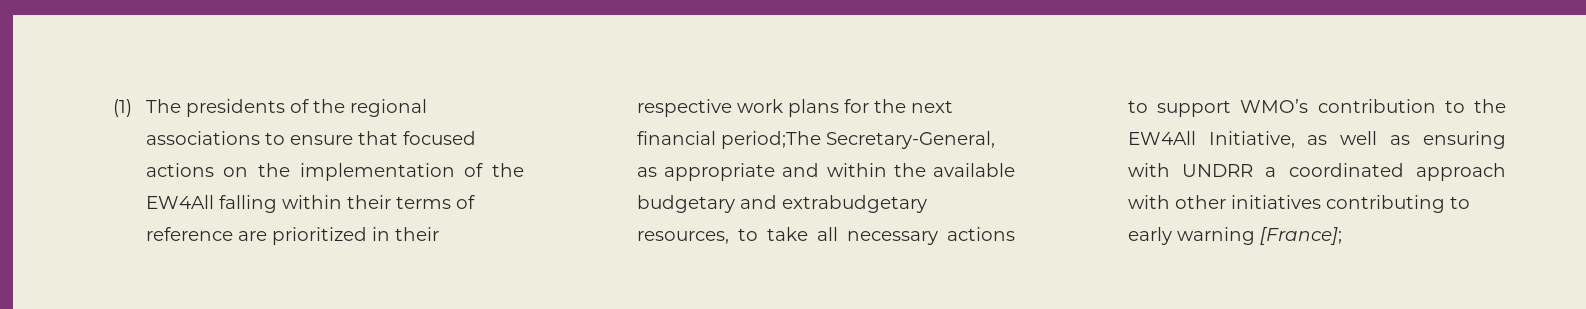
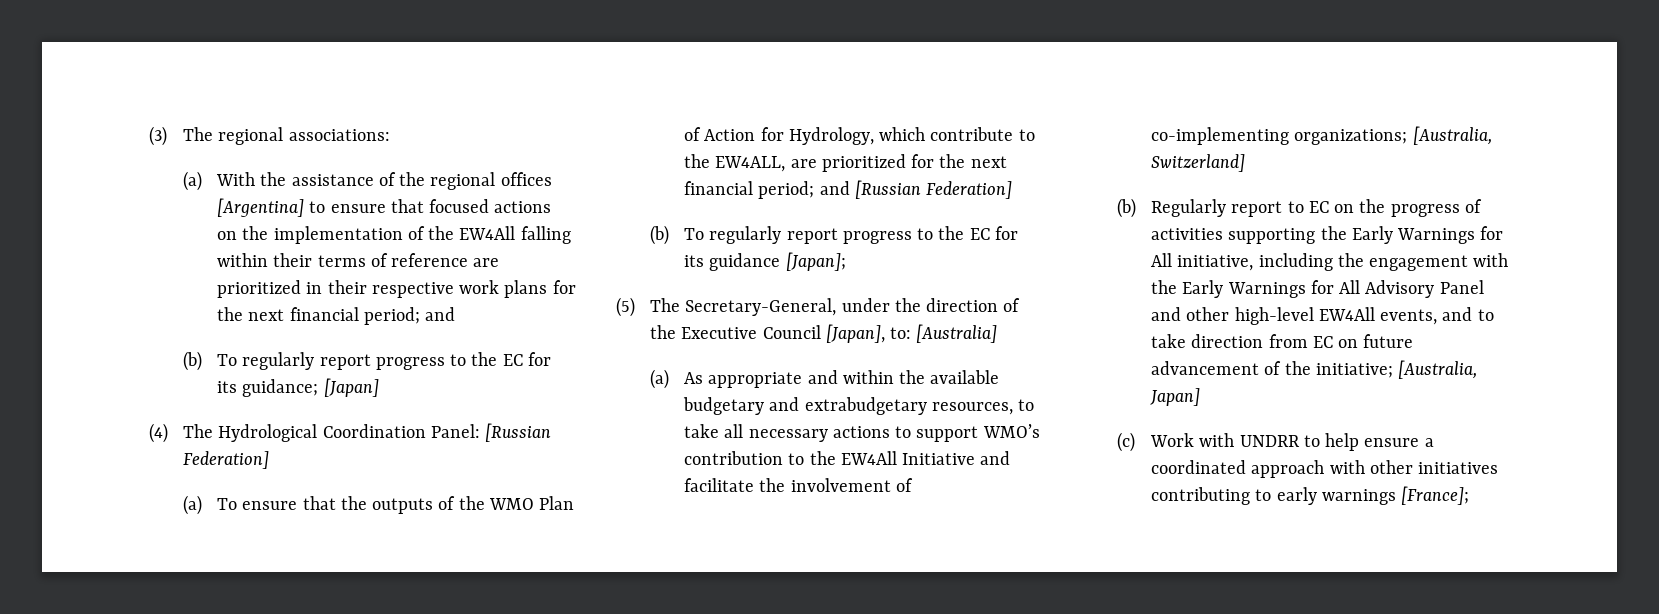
[112,99,285,117] (1) The presidents -> [149,126,390,146] [183,171,374,191] (3) The regional associations: // (a) With the assistance
[145,131,260,145] associations -> [500,172,552,186] [217,198,305,217] offices [Argentina]
[720,131,995,149] [636,167,657,177] period;The Secretary-General, as -> [363,307,456,325] [183,351,551,371] [217,378,379,397] [149,423,552,443] [183,451,270,469] [183,495,575,515] [684,127,1035,145] [684,154,1007,172] [684,180,1013,199] [650,225,1018,245] [684,252,846,271] [616,297,1021,317] [650,324,998,343] [650,369,704,389] period; and // (b) To regularly report progress to the EC for its guidance; [Japan] // (4) The Hydrological Coordination Panel: [Russian Federation] // (a) To ensure that the outputs of the WMO Plan of Action for Hydrology, which contribute to the EW4ALL, are prioritized for the next financial period; and [Russian Federation] // (b) To regularly report progress to the EC for its guidance [Japan]; // (5) The Secretary-General, under the direction of the Executive Council [Japan], to: [Australia] // (a) As
[1208,131,1506,149] [1127,163,1254,177] Initiative, as well as ensuring with UNDRR -> [902,451,1011,465] [684,478,913,492] [1151,126,1492,145] [1151,154,1246,172] [1117,198,1482,218] [1151,226,1504,244] [1151,253,1509,271] [1151,280,1484,298] [1151,307,1494,325] [1151,334,1414,348] [1151,360,1478,379] [1150,388,1201,406] [1117,432,1420,452] Initiative and facilitate the involvement of co-implementing organizations; [Australia, Switzerland] // (b) Regularly report to EC on the progress of activities supporting the Early Warnings for All initiative, including the engagement with the Early Warnings for All Advisory Panel and other high-level EW4All events, and to take direction from EC on future advancement of the initiative; [Australia, Japan] // (c) Work with UNDRR to help ensure
[1176,227,1255,245] warning -> [1321,489,1396,505] warnings

